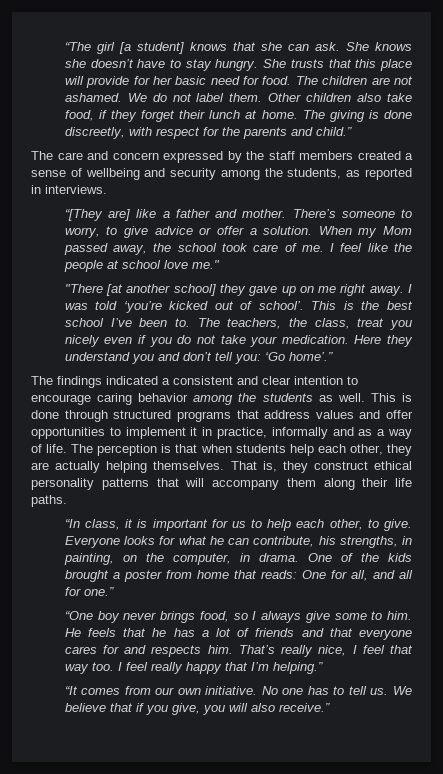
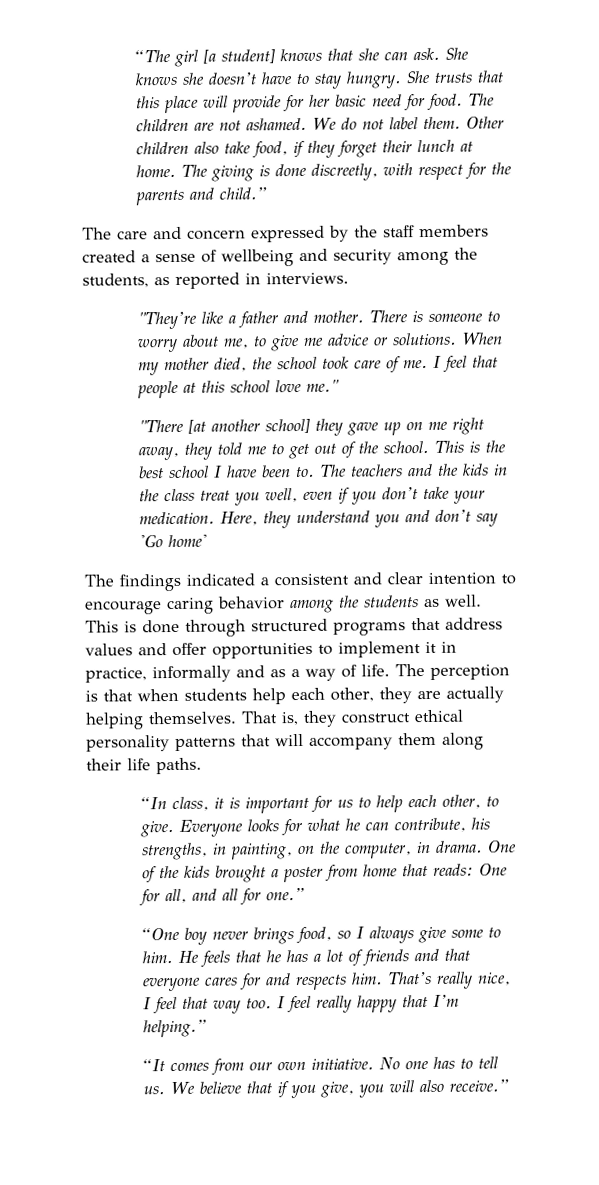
[64,209,131,221] “[They are] -> [136,311,197,330] "They’re
[292,209,412,218] [64,227,100,238] There’s someone to worry, -> [368,310,500,323] [136,334,249,353] There is someone to worry about me,
(149, 232) none -> [303,337,324,346] me
[216,226,412,238] [63,243,148,255] offer a solution. When my Mom passed away, -> [391,332,503,346] [137,357,247,376] solutions. When my mother died,
[367,243,412,252] like the -> [471,355,498,368] that
(119, 264) none -> [200,380,225,393] this
[369,284,412,296] [64,301,304,313] away. I was told ‘you’re kicked out of school’. -> [137,440,429,461] away, they told me to get out of the school.
[110,318,132,327] I’ve -> [213,465,258,478] I have
[227,318,350,329] teachers, the class, -> [349,463,508,477] [138,488,195,502] teachers and the kids in the class
[64,335,100,347] nicely -> [264,488,298,503] well,
[177,335,216,344] do not -> [381,487,418,500] don’t
[354,335,382,344] Here -> [219,511,258,526] Here,
[214,352,333,364] tell you: ‘Go home’.” -> [475,513,498,527] [138,534,207,548] say 'Go home'

